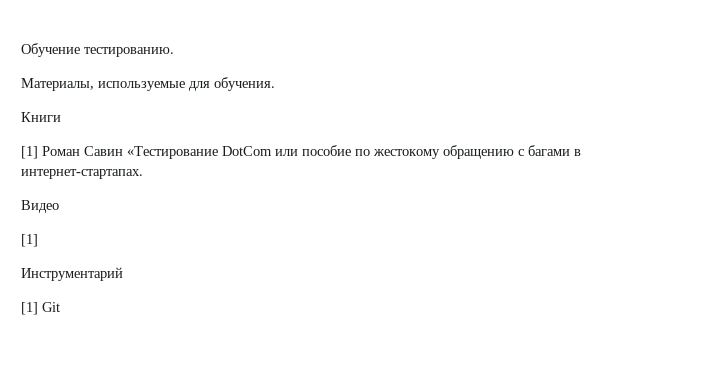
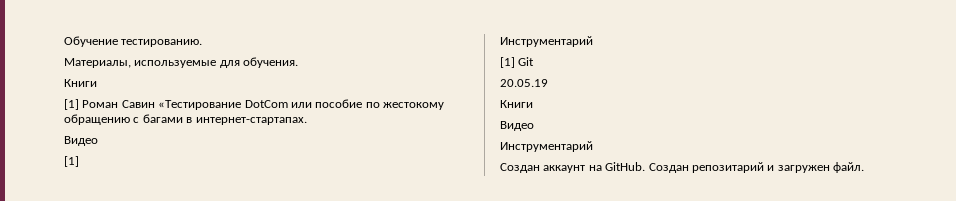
(60, 307) none -> [500,79,548,87] [500,100,533,108] [500,121,534,131] [500,141,593,152] [500,162,864,173] // 20.05.19 // Книги // Видео // Инструментарий // Создан аккаунт на GitHub. Создан репозитарий и загружен файл.

